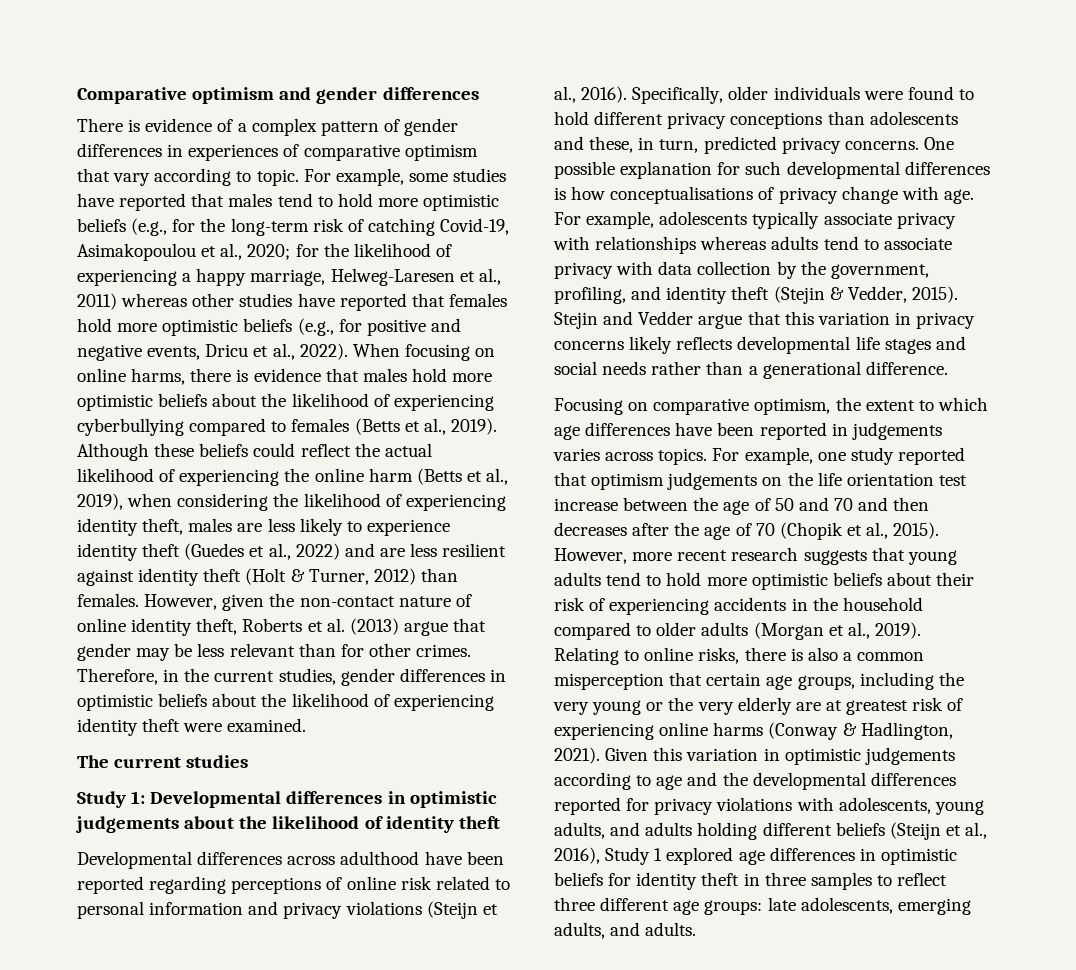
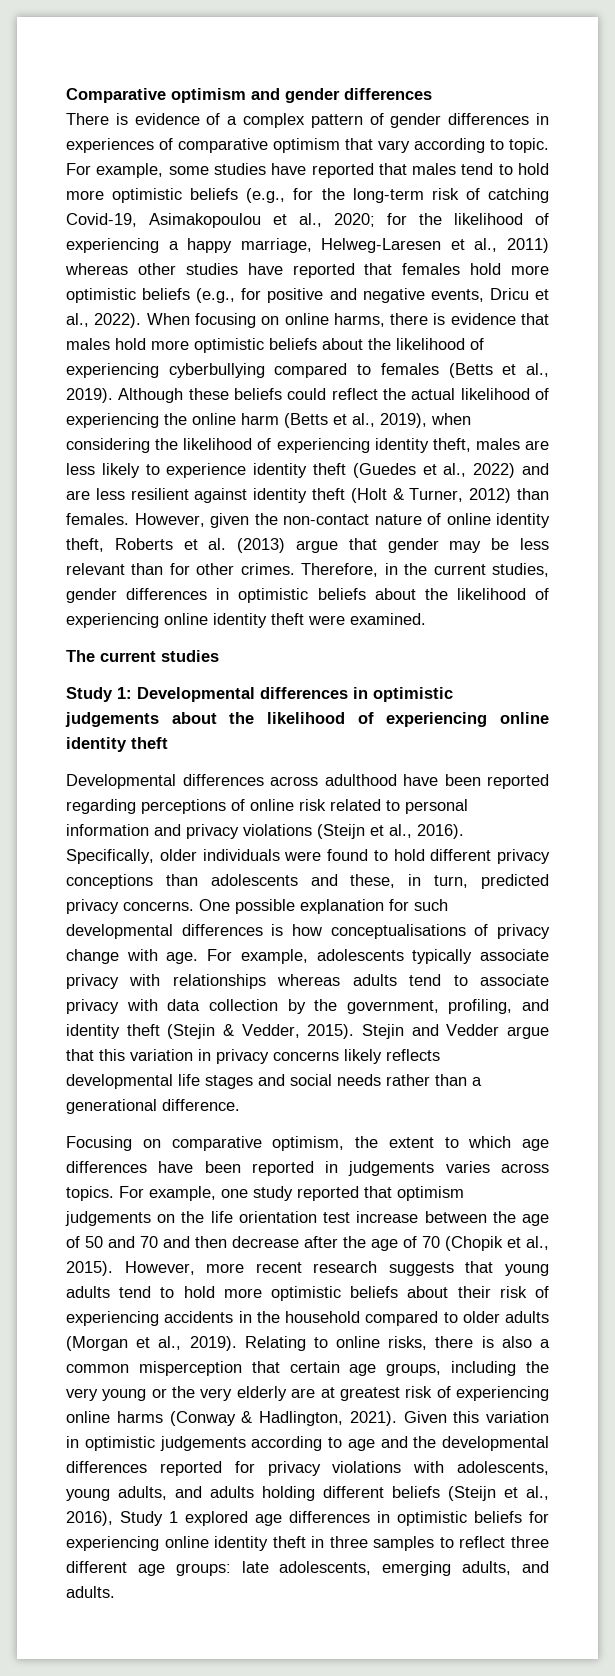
(494, 702) none -> [164,613,208,625] online
(383, 822) none -> [386,712,549,727] experiencing online
[554,522,627,536] decreases -> [232,1236,299,1248] decrease
(632, 879) none -> [66,1536,209,1551] experiencing online

